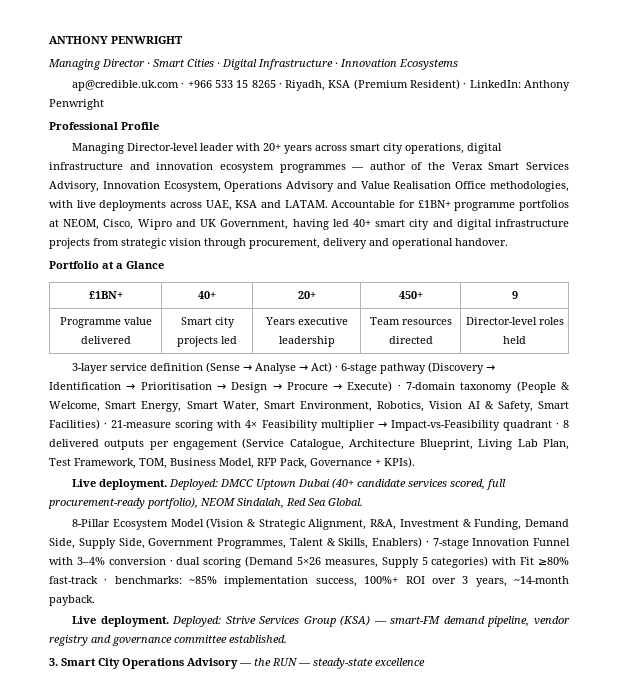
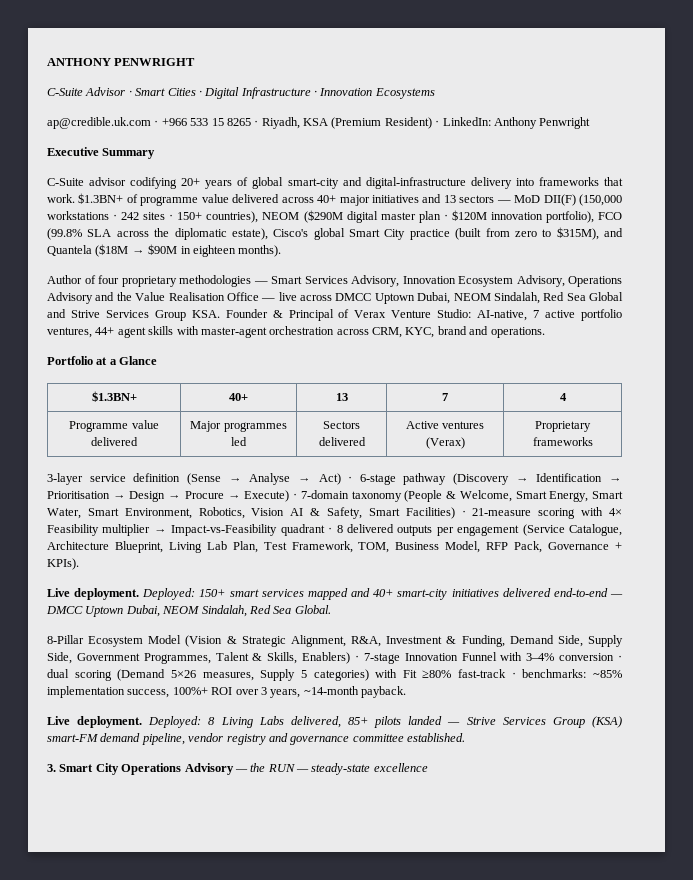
[48,59,145,70] Managing Director -> [47,87,126,96] C-Suite Advisor
[49,122,159,130] [72,143,503,154] [49,162,483,173] Professional Profile // Managing Director-level leader with 20+ years across smart city operations, digital infrastructure and innovation ecosystem programmes — author of the Verax -> [47,147,156,159] [47,177,623,189] [47,193,622,206] [47,210,622,223] [47,227,623,240] [47,244,282,257] [47,275,268,287] Executive Summary // C-Suite advisor codifying 20+ years of global smart-city and digital-infrastructure delivery into frameworks that work. $1.3BN+ of programme value delivered across 40+ major initiatives and 13 sectors — MoD DII(F) (150,000 workstations · 242 sites · 150+ countries), NEOM ($290M digital master plan · $120M innovation portfolio), FCO (99.8% SLA across the diplomatic estate), Cisco's global Smart City practice (built from zero to $315M), and Quantela ($18M → $90M in eighteen months). // Author of four proprietary methodologies —
[163,181,221,192] Ecosystem, -> [458,275,565,287] Ecosystem Advisory,
(357, 185) none -> [116,292,132,301] the
[489,181,569,192] [49,200,569,211] [49,219,569,230] [49,238,508,249] methodologies, with live deployments across UAE, KSA and LATAM. Accountable for £1BN+ programme portfolios at NEOM, Cisco, Wipro and UK Government, having led 40+ smart city and digital infrastructure projects from strategic vision through procurement, delivery and operational handover. -> [261,292,623,304] [47,309,622,321] [47,326,545,338] — live across DMCC Uptown Dubai, NEOM Sindalah, Red Sea Global and Strive Services Group KSA. Founder & Principal of Verax Venture Studio: AI-native, 7 active portfolio ventures, 44+ agent skills with master-agent orchestration across CRM, KYC, brand and operations.
[88,291,123,300] £1BN+ -> [91,391,137,402] $1.3BN+
[297,291,316,299] [398,291,423,299] [511,291,518,299] 20+ | 450+ | 9 -> [335,393,348,401] [442,393,448,401] [559,393,567,401] 13 | 7 | 4
[180,317,235,328] [177,336,237,347] [264,317,348,325] [278,336,335,347] [369,317,452,325] [388,336,433,344] [465,317,564,325] [503,336,526,344] Smart city projects led | Years executive leadership | Team resources directed | Director-level roles held -> [190,421,287,432] [231,437,247,446] [323,421,360,429] [318,437,366,446] [405,421,485,429] [425,437,465,449] [535,421,591,432] [532,437,593,446] Major programmes led | Sectors delivered | Active ventures (Verax) | Proprietary frameworks
[220,478,507,490] [48,497,198,509] DMCC Uptown Dubai (40+ candidate services scored, full procurement-ready portfolio), -> [199,588,623,600] [46,605,160,617] 150+ smart services mapped and 40+ smart-city initiatives delivered end-to-end — DMCC Uptown Dubai,
(222, 621) none -> [208,716,461,728] 8 Living Labs delivered, 85+ pilots landed —
[373,621,387,624] — -> (623, 722) none

